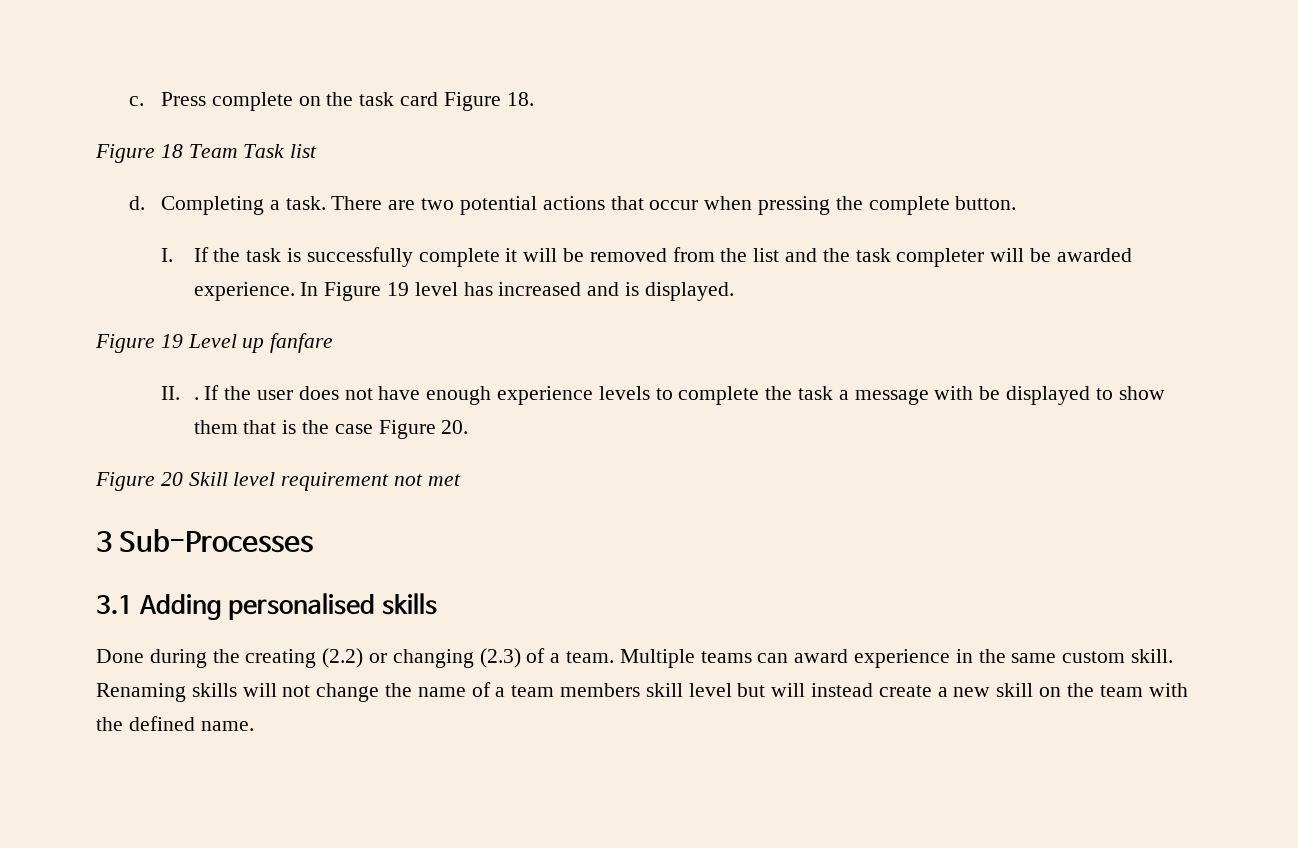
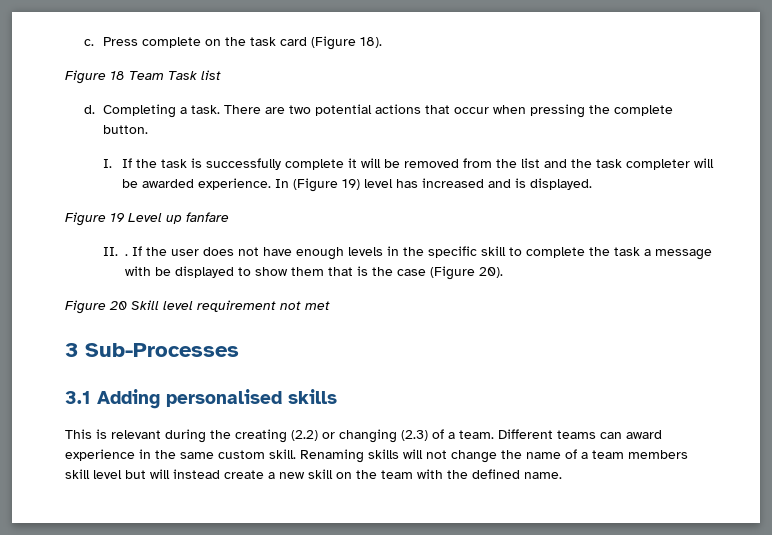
[443,92,534,111] Figure 18. -> [310,36,382,50] (Figure 18).
[324,282,410,301] Figure 19 -> [292,178,360,192] (Figure 19)
[497,386,650,405] experience levels -> [347,246,506,258] levels in the specific skill
[378,420,469,439] Figure 20. -> [429,266,503,280] (Figure 20).
[96,649,144,663] Done -> [65,429,161,439] This is relevant
[619,649,695,668] Multiple -> [498,429,553,439] Different

